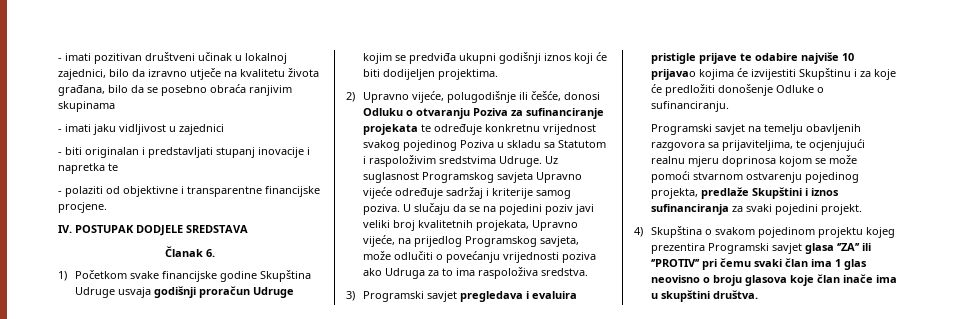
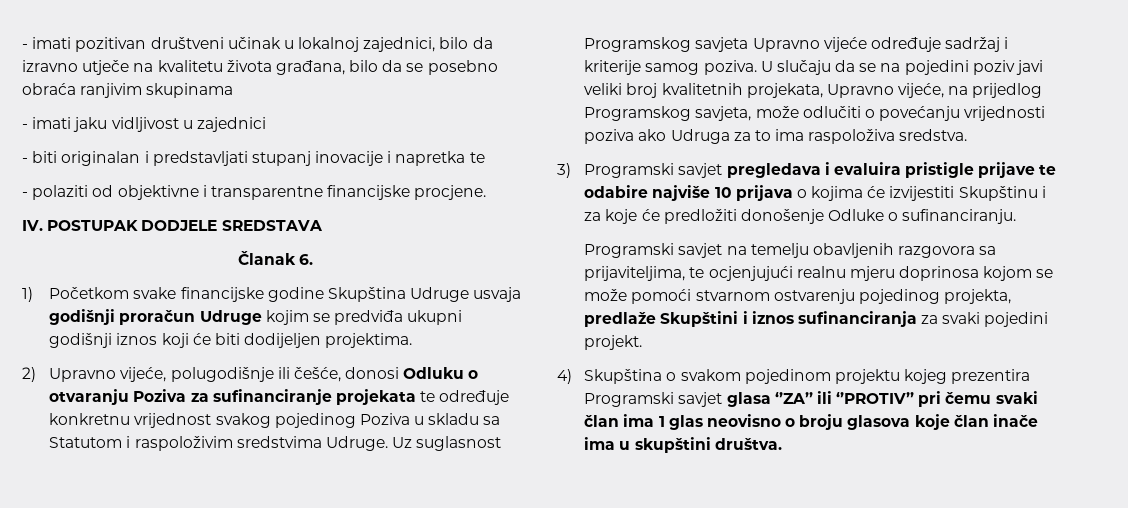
[650,69,696,80] prijavao -> [735,185,807,201] prijava o

